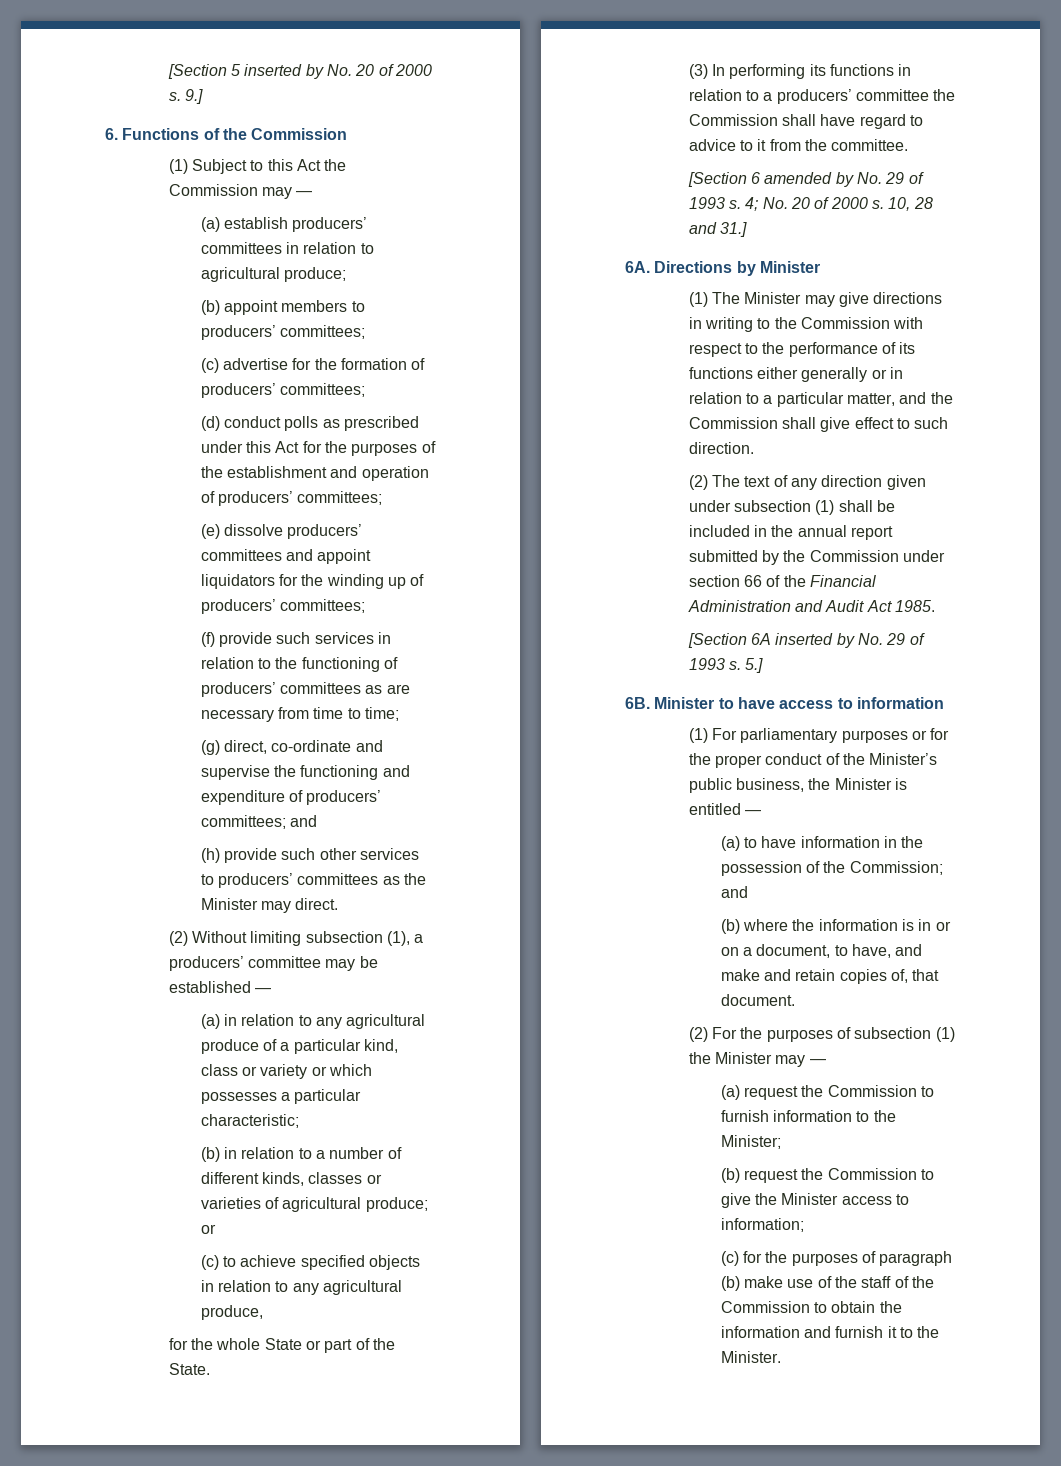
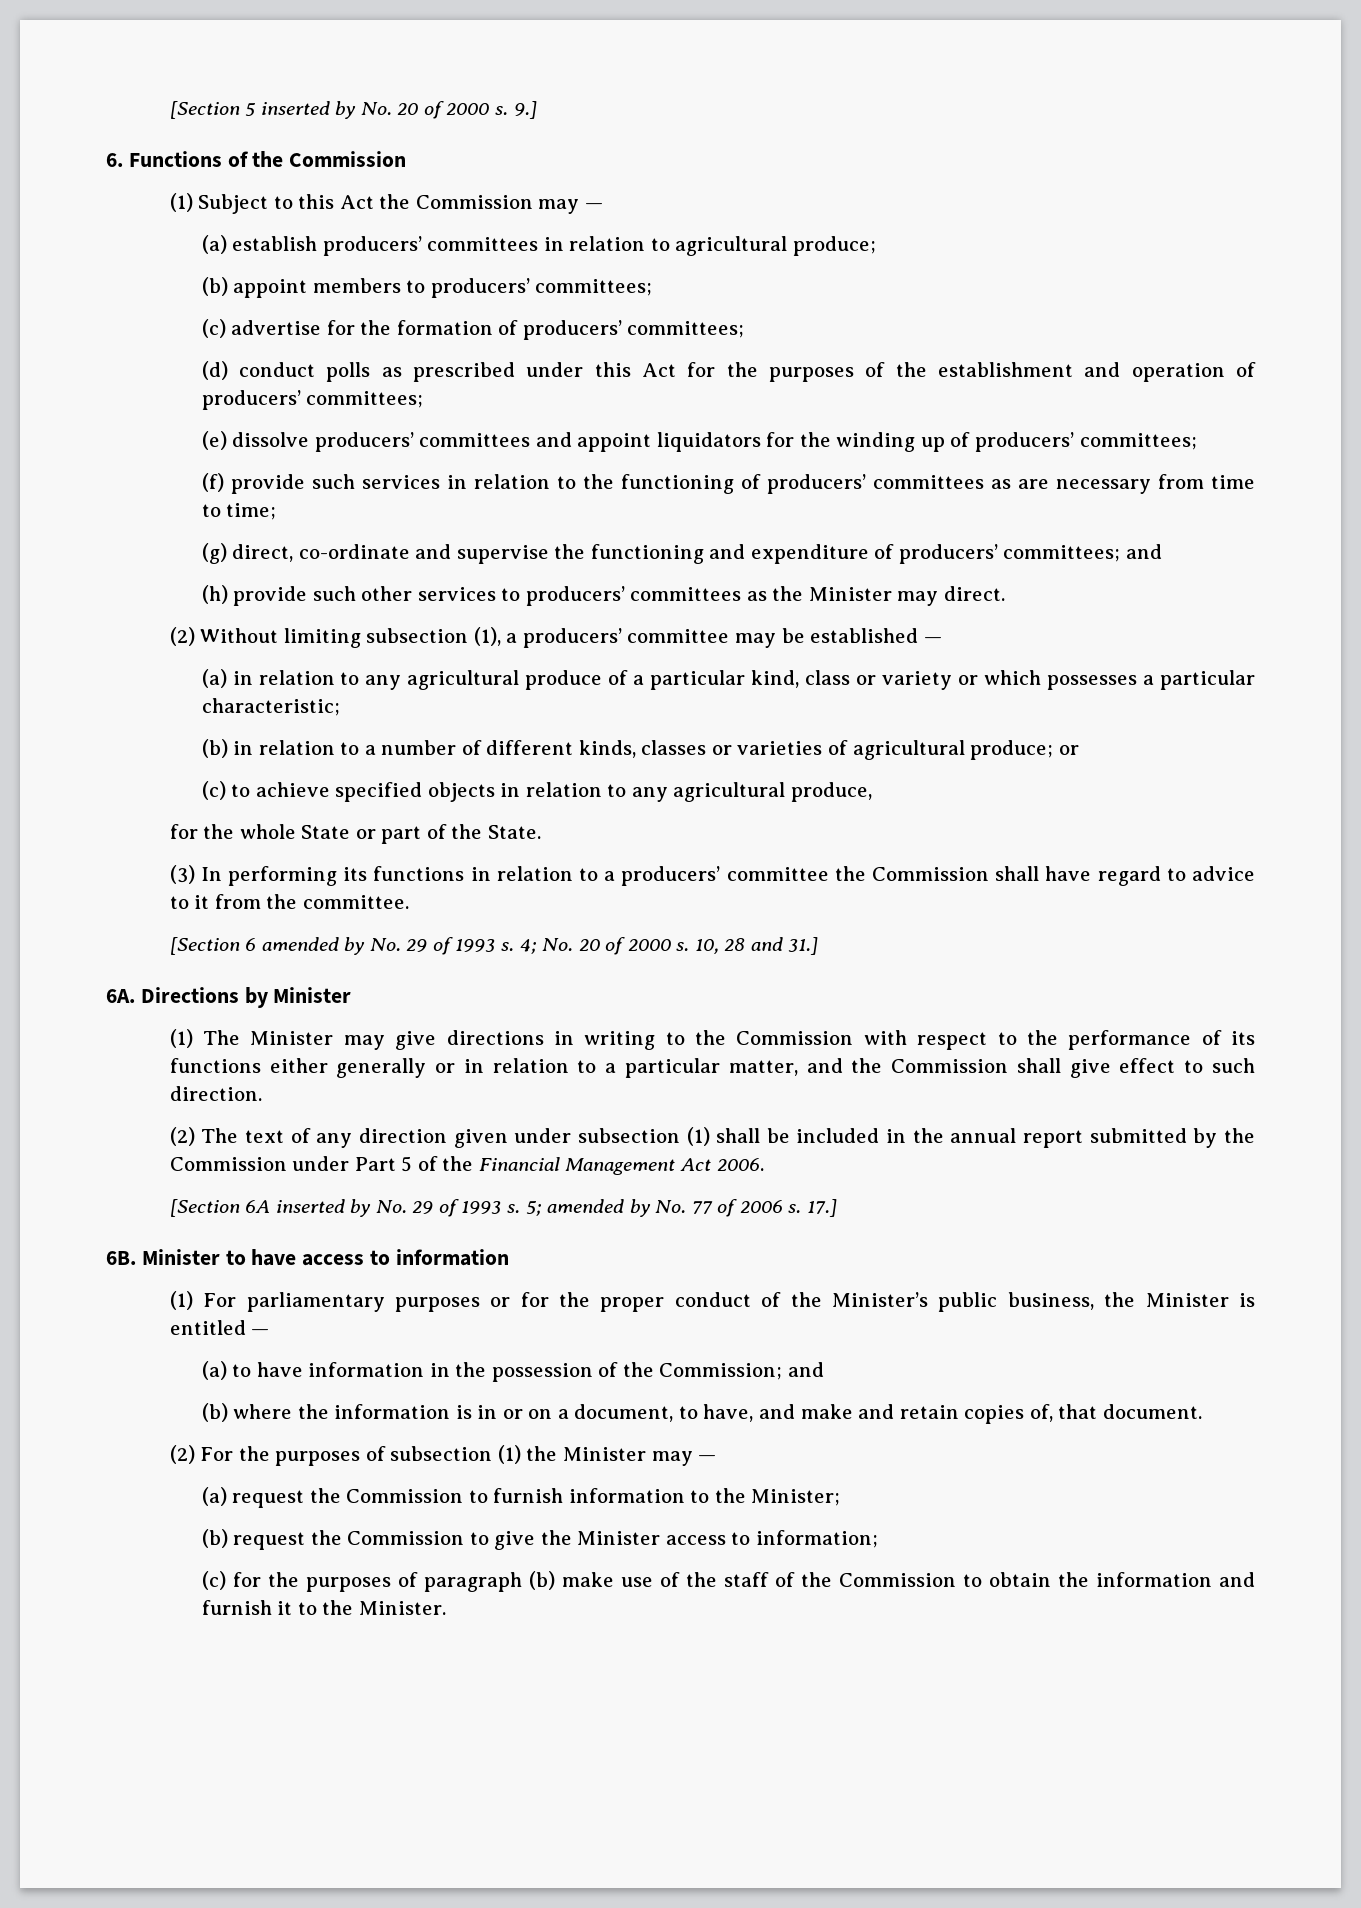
[688,575,763,587] section 66 -> [354,1156,413,1172] Part 5
[687,600,936,612] Administration and Audit Act 1985. -> [565,1158,764,1175] Management Act 2006.
[745,658,764,673] 5.] -> [525,1199,837,1217] 5; amended by No. 77 of 2006 s. 17.]

